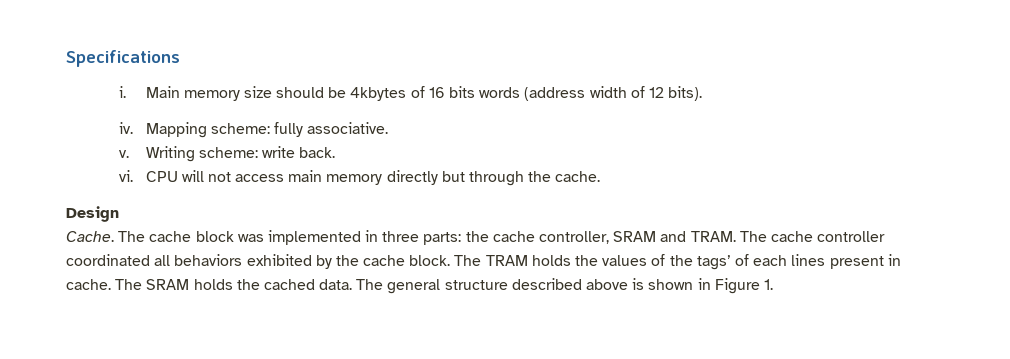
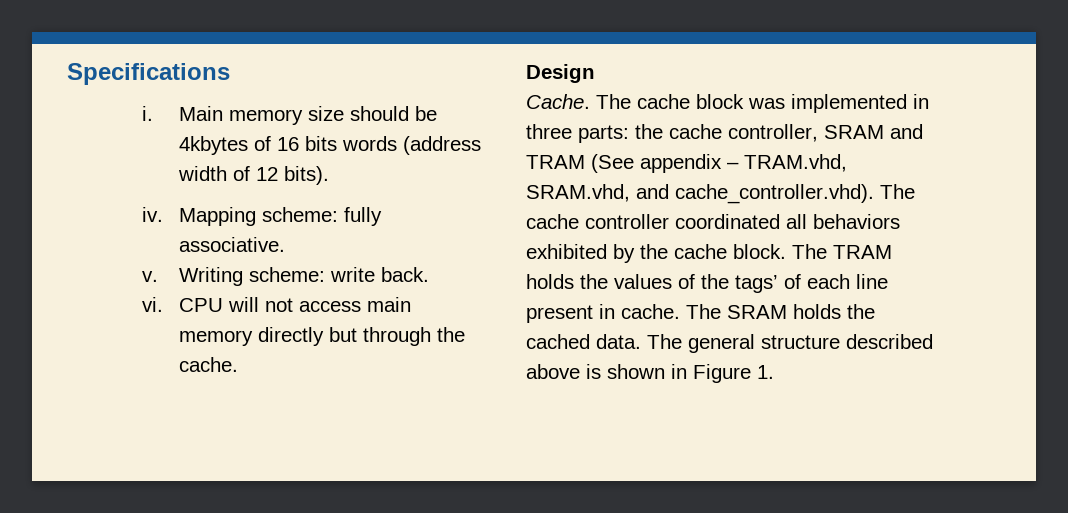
[690,231,736,242] TRAM. -> [526,154,847,173] [526,184,874,204] TRAM (See appendix – TRAM.vhd, SRAM.vhd, and cache_controller.vhd).
[791,254,826,266] lines -> [856,274,888,289] line

